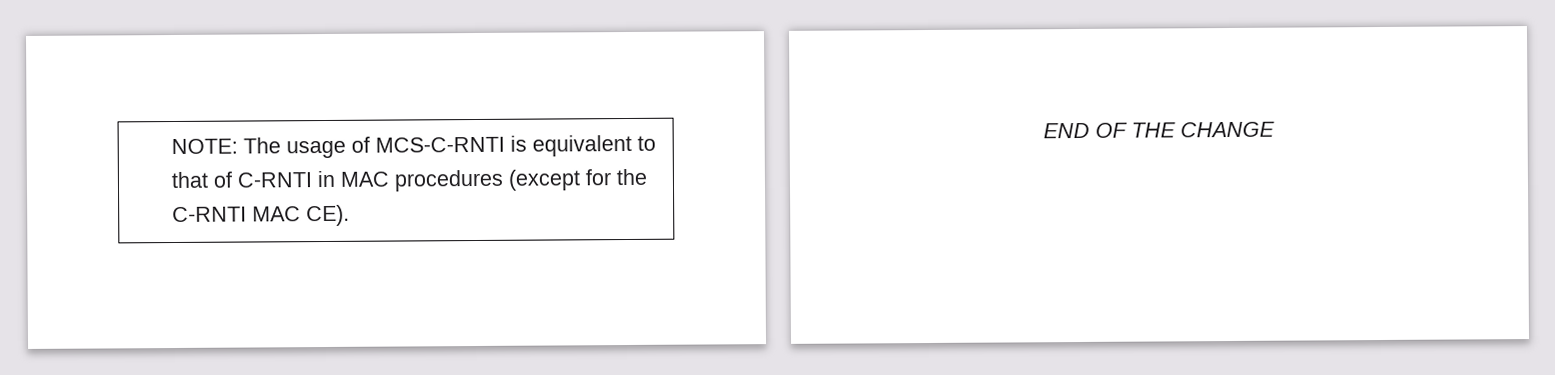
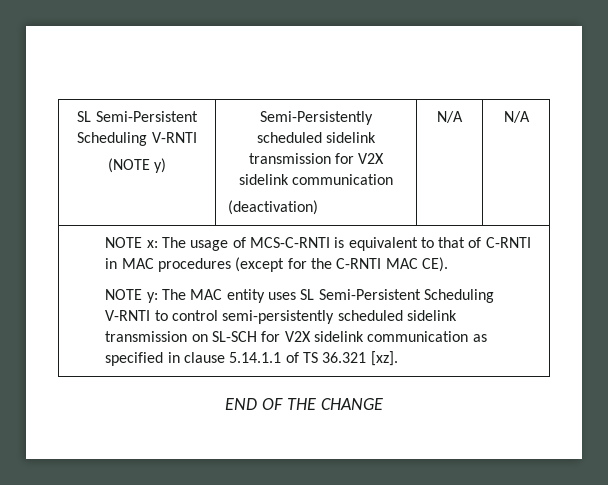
[170,138,238,155] NOTE: -> [77,111,198,122] [77,132,197,146] [107,158,167,173] [260,111,373,125] [256,132,377,143] [248,153,385,164] [238,174,394,185] [227,200,318,215] [437,111,463,123] [503,111,530,123] [105,237,158,248] SL Semi-Persistent Scheduling V-RNTI // (NOTE y) | Semi-Persistently scheduled sidelink transmission for V2X sidelink communication // (deactivation) | N/A | N/A // NOTE x:
(350, 215) none -> [105,289,494,303] [105,310,457,324] [105,331,487,342] [105,351,398,366] // NOTE y: The MAC entity uses SL Semi-Persistent Scheduling V-RNTI to control semi-persistently scheduled sidelink transmission on SL-SCH for V2X sidelink communication as specified in clause 5.14.1.1 of TS 36.321 [xz].

